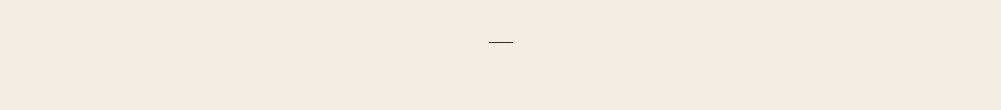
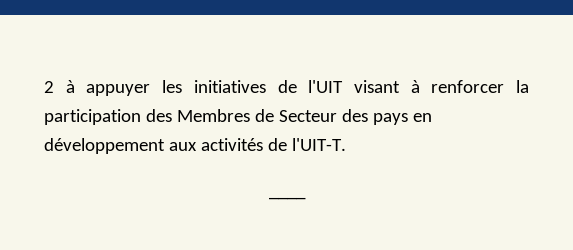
(488, 42) none -> [44,80,529,96] [44,109,432,125] [44,138,346,154] 2 à appuyer les initiatives de l'UIT visant à renforcer la participation des Membres de Secteur des pays en développement aux activités de l'UIT-T. //

